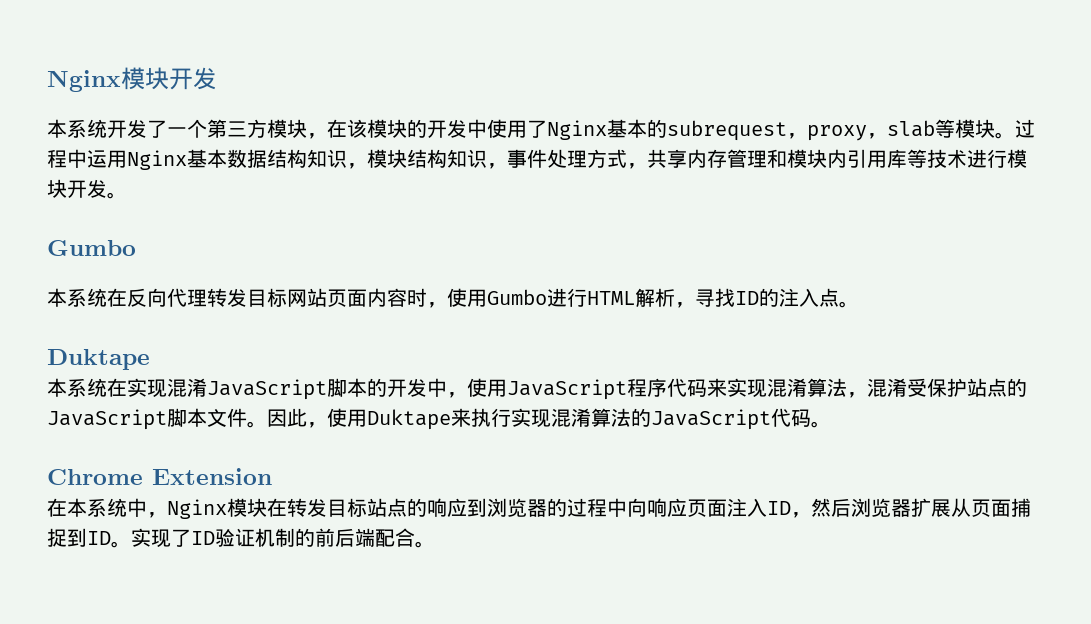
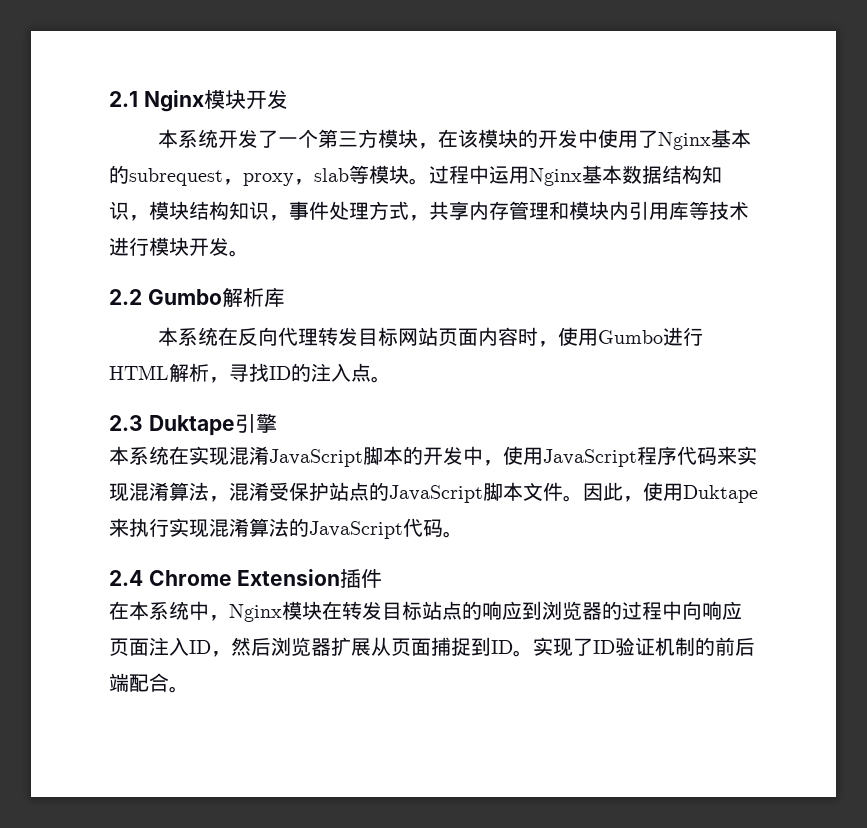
(47, 81) none -> [109,91,138,107] 2.1
[47,240,136,256] Gumbo -> [109,287,285,307] 2.2 Gumbo解析库
[47,349,150,370] Duktape -> [109,413,277,436] 2.3 Duktape引擎
(831, 424) none -> [109,570,143,586] 2.4
(272, 476) none -> [340,569,383,588] 插件

